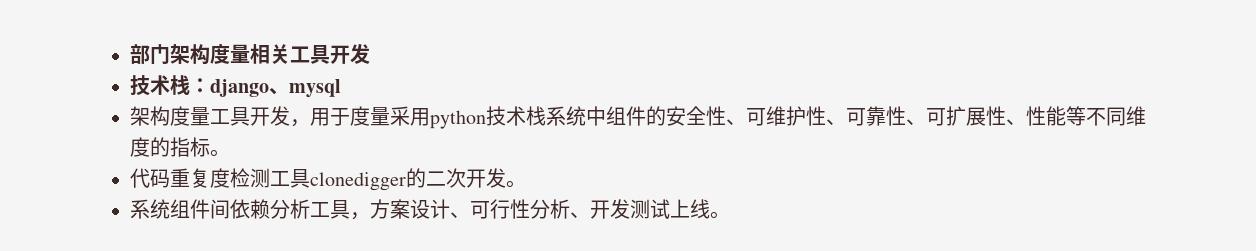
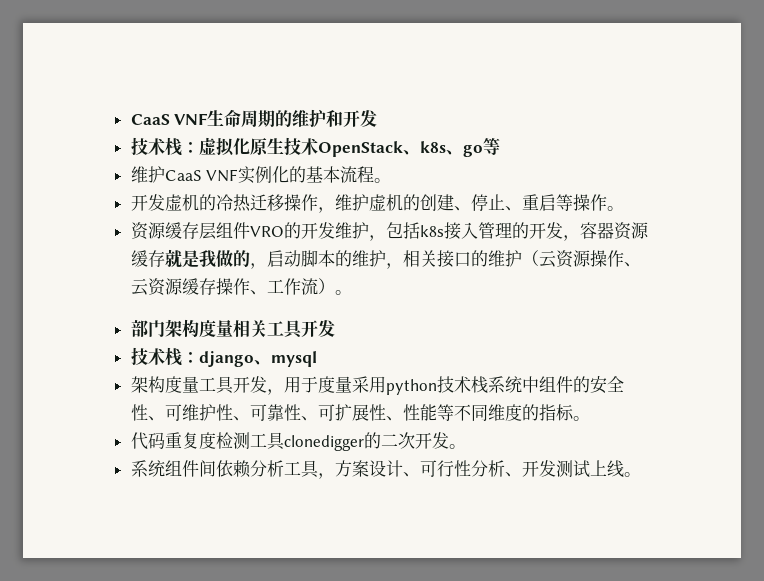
(130, 54) none -> [130,109,378,127] [130,137,500,157] [130,166,392,184] [130,194,624,213] [130,222,649,241] [130,249,641,269] [130,278,352,296] CaaS VNF生命周期的维护和开发 // 技术栈：虚拟化原生技术OpenStack、k8s、go等 // 维护CaaS VNF实例化的基本流程。 // 开发虚机的冷热迁移操作，维护虚机的创建、停止、重启等操作。 // 资源缓存层组件VRO的开发维护，包括k8s接入管理的开发，容器资源缓存就是我做的，启动脚本的维护，相关接口的维护（云资源操作、云资源缓存操作、工作流）。 //

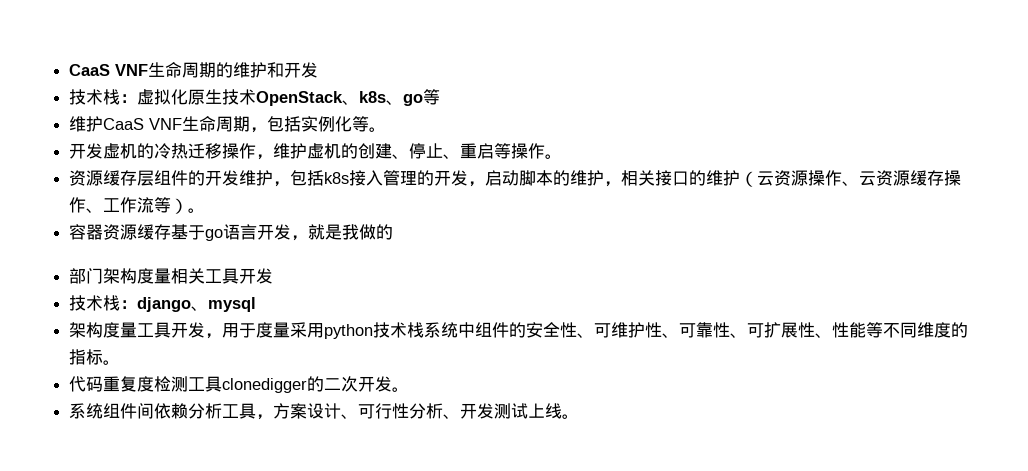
[238,166,375,184] 实例化的基本流程 -> [182,116,370,133] 生命周期，包括实例化等
[249,226,284,237] VRO -> (189, 178) none
[579,222,649,240] [130,249,267,269] 容器资源缓存就是我做的， -> (486, 184) none
(318, 286) none -> [154,197,172,213] 等
(352, 292) none -> [69,224,394,241] // 容器资源缓存基于go语言开发，就是我做的

